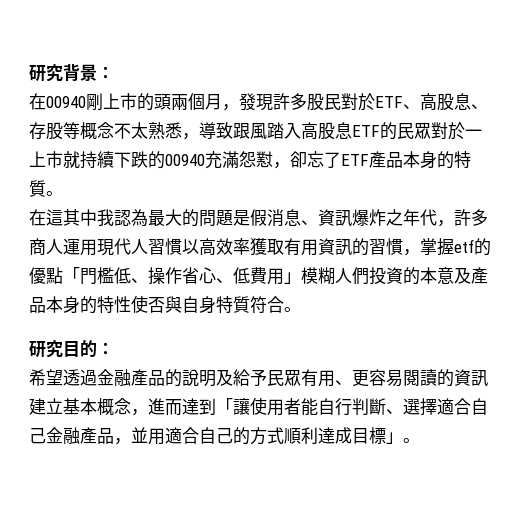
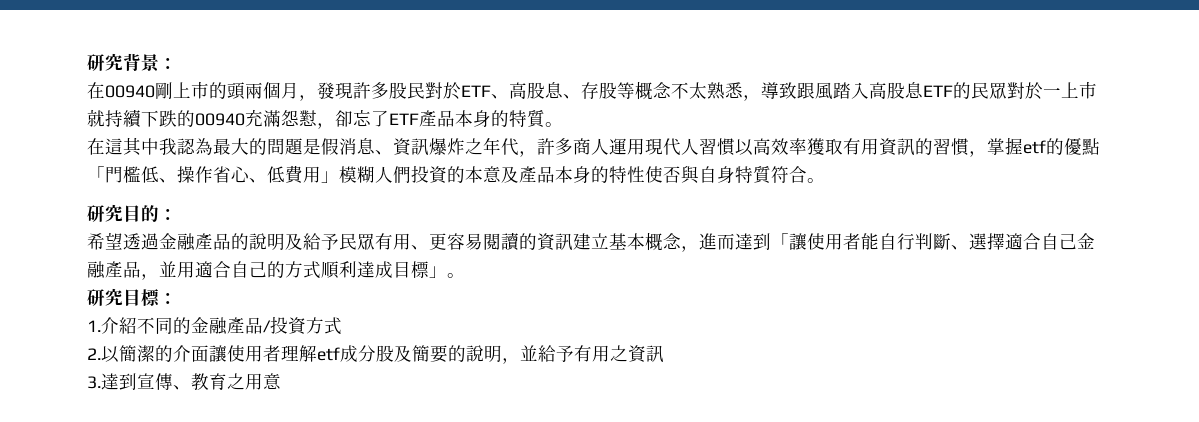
(420, 440) none -> [87,288,177,306] [87,316,342,335] [87,345,664,364] [87,373,281,391] // 研究目標： // 1.介紹不同的金融產品/投資方式 // 2.以簡潔的介面讓使用者理解etf成分股及簡要的說明，並給予有用之資訊 // 3.達到宣傳、教育之用意

